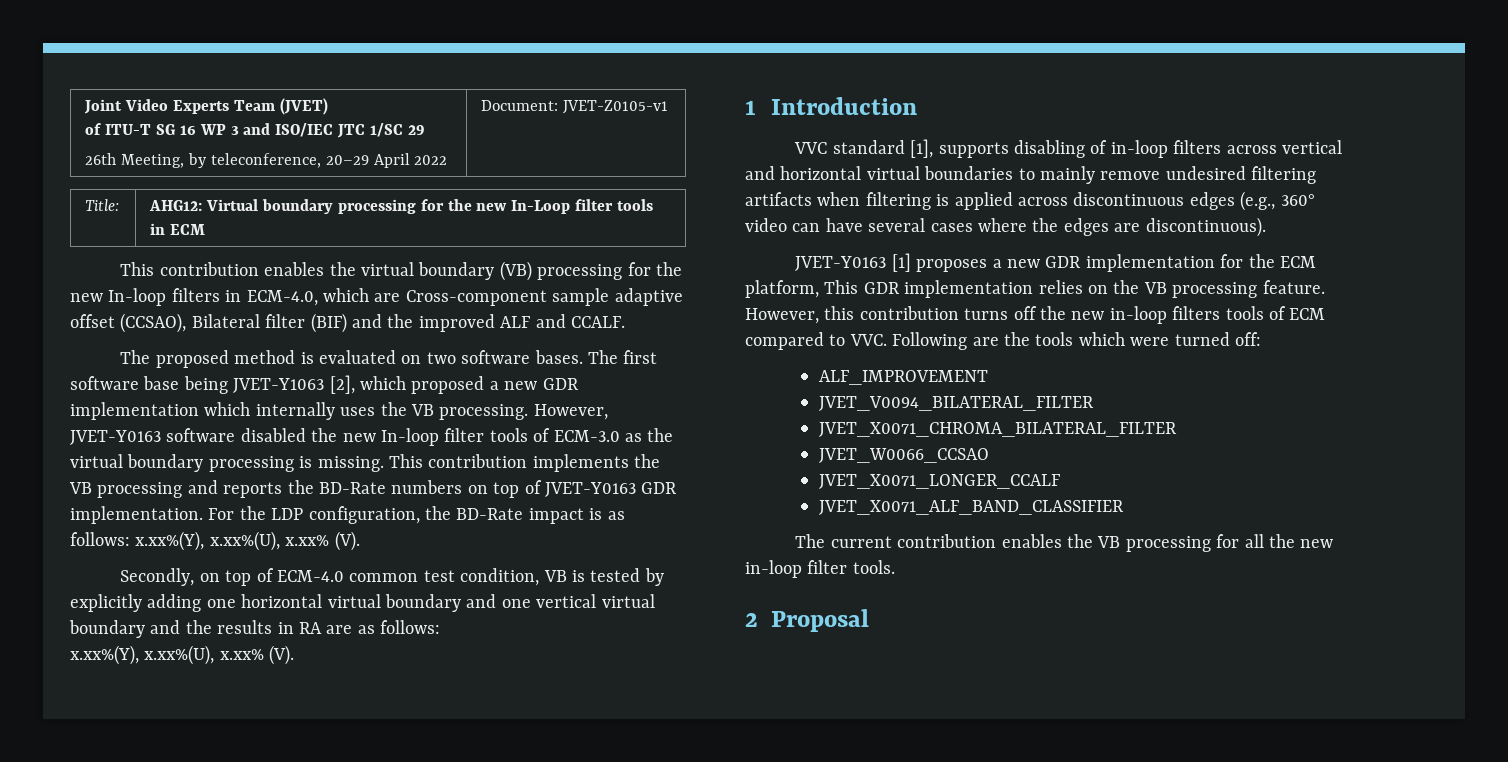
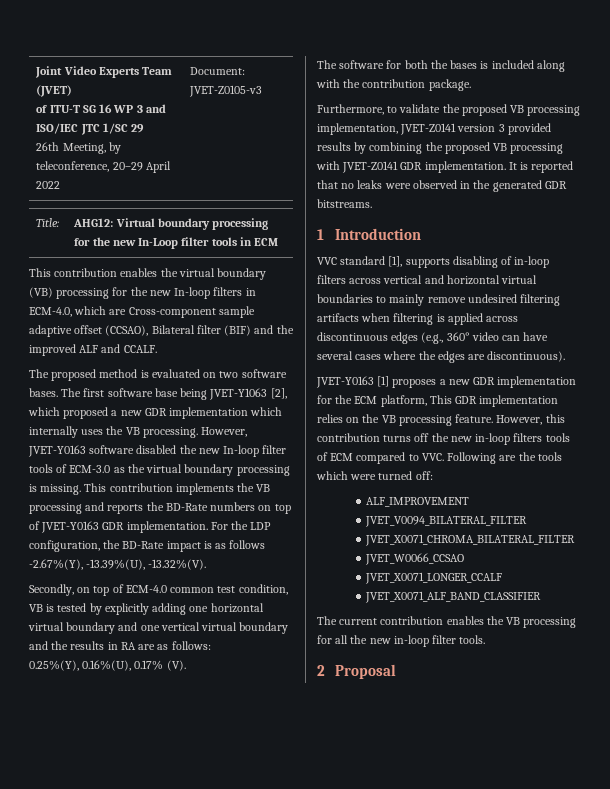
[563,100,669,114] JVET-Z0105-v1 -> [189,85,263,97] JVET-Z0105-v3
[70,531,360,551] follows: x.xx%(Y), x.xx%(U), x.xx% (V). -> [229,540,266,549] [29,559,207,570] follows -2.67%(Y), -13.39%(U), -13.32%(V).
[70,645,295,665] x.xx%(Y), x.xx%(U), x.xx% (V). -> [29,660,186,671] [317,60,565,72] [316,79,471,91] [317,104,581,116] [317,123,551,135] [317,142,564,154] [316,161,574,173] [317,180,567,192] [317,199,372,208] 0.25%(Y), 0.16%(U), 0.17% (V). // The software for both the bases is included along with the contribution package. // Furthermore, to validate the proposed VB processing implementation, JVET-Z0141 version 3 provided results by combining the proposed VB processing with JVET-Z0141 GDR implementation. It is reported that no leaks were observed in the generated GDR bitstreams.

